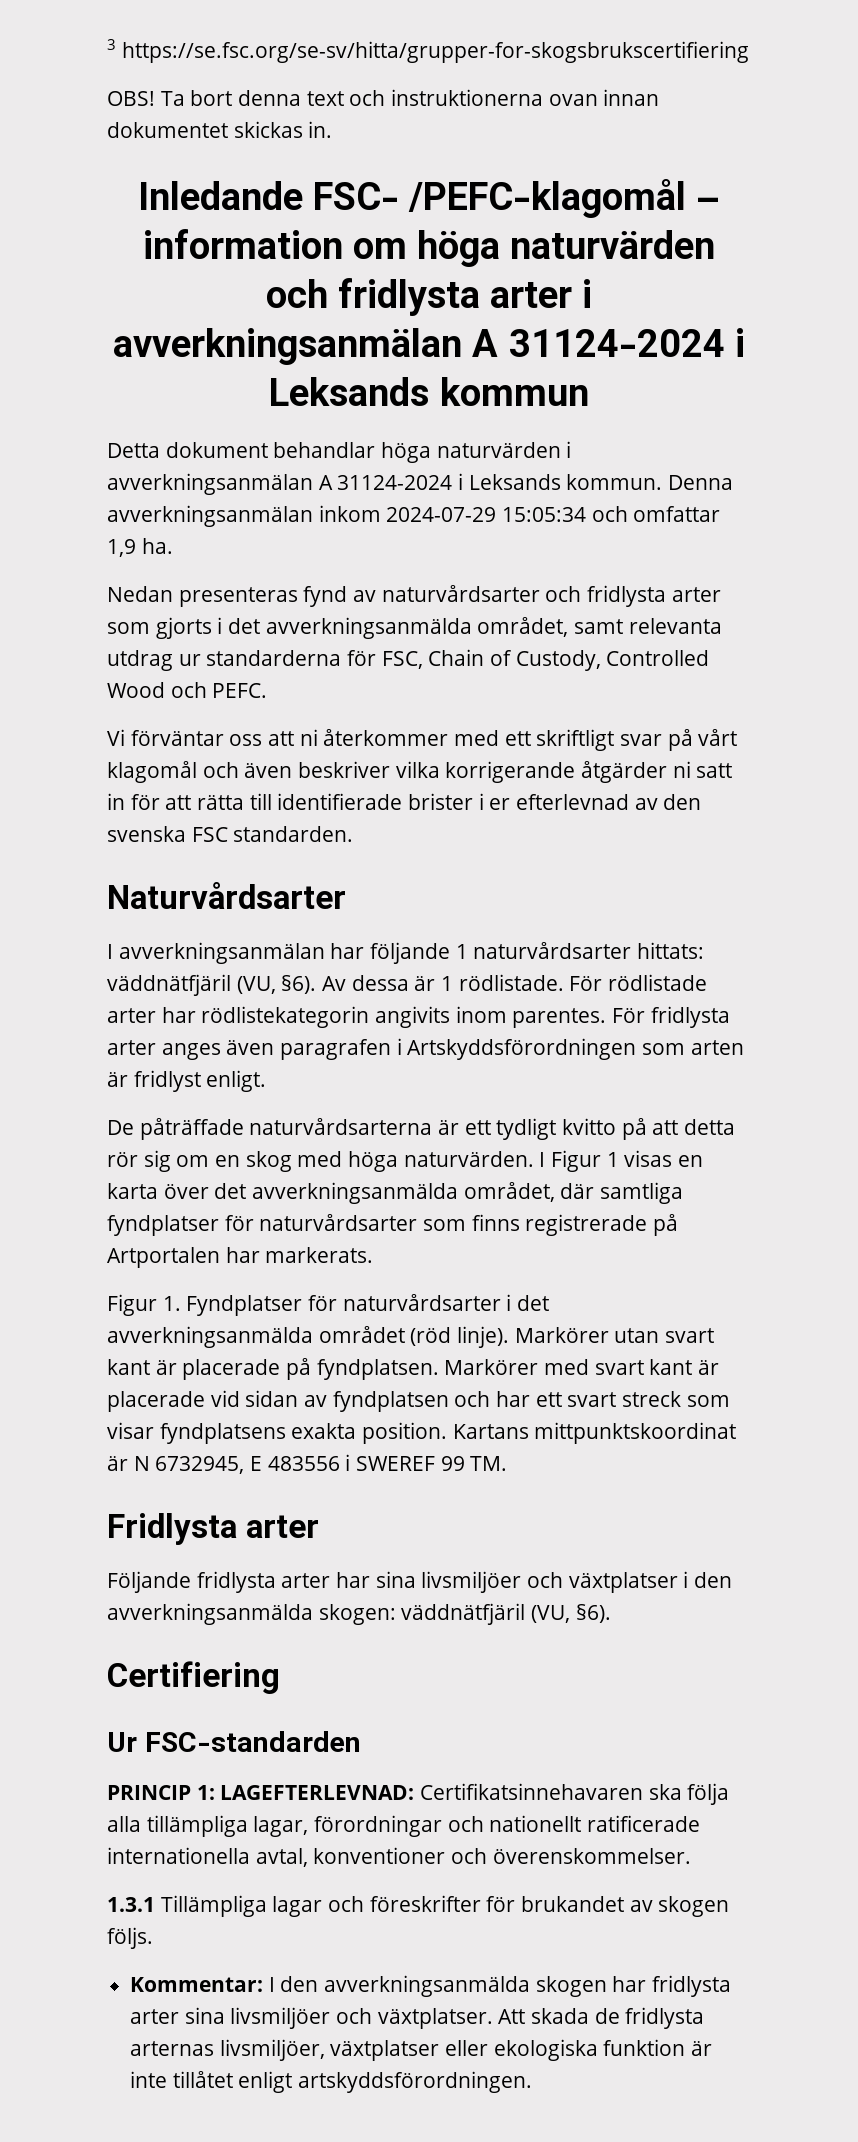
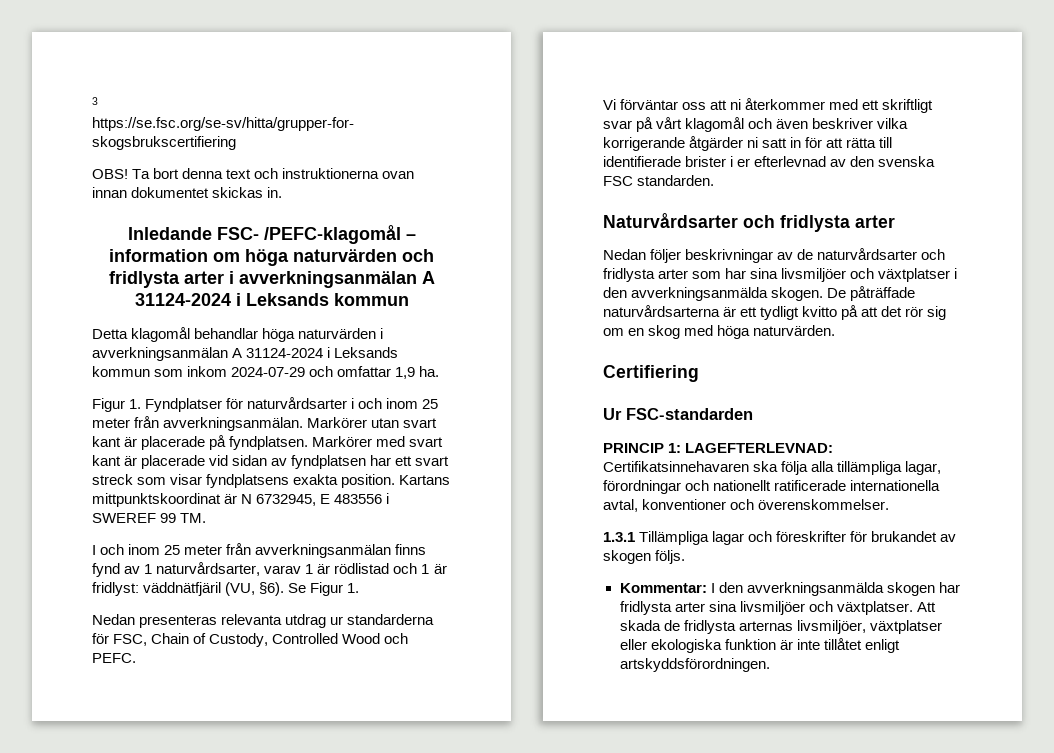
[165,442,268,458] dokument -> [131,327,191,342] klagomål
[566,474,734,490] [107,505,313,527] kommun. Denna avverkningsanmälan -> [92,366,184,377] kommun som
[502,507,587,522] 15:05:34 -> (306, 372) none
[107,585,721,607] [107,617,624,639] Nedan presenteras fynd av naturvårdsarter och fridlysta arter som gjorts i det avverkningsanmälda området, samt -> [92,397,439,412] [92,416,438,431] [92,435,444,450] [92,455,450,469] [92,474,451,488] [92,493,390,507] [92,513,207,523] [92,543,427,558] [92,562,447,577] [92,582,360,596] [92,614,218,628] Figur 1. Fyndplatser för naturvårdsarter i och inom 25 meter från avverkningsanmälan. Markörer utan svart kant är placerade på fyndplatsen. Markörer med svart kant är placerade vid sidan av fyndplatsen har ett svart streck som visar fyndplatsens exakta position. Kartans mittpunktskoordinat är N 6732945, E 483556 i SWEREF 99 TM. // I och inom 25 meter från avverkningsanmälan finns fynd av 1 naturvårdsarter, varav 1 är rödlistad och 1 är fridlyst: väddnätfjäril (VU, §6). Se Figur 1. // Nedan presenteras
[107,942,705,964] [107,974,708,996] [107,1006,730,1028] [107,1038,744,1060] [107,1070,267,1092] // I avverkningsanmälan har följande 1 naturvårdsarter hittats: väddnätfjäril (VU, §6). Av dessa är 1 rödlistade. För rödlistade arter har rödlistekategorin angivits inom parentes. För fridlysta arter anges även paragrafen i Artskyddsförordningen som arten är fridlyst enligt. // -> [743,215,895,232] [603,248,946,263] [603,268,958,282] [603,287,824,301] och fridlysta arter // Nedan följer beskrivningar av de naturvårdsarter och fridlysta arter som har sina livsmiljöer och växtplatser i den avverkningsanmälda skogen.
[684,1119,736,1135] detta -> [881,306,903,317] det
[539,1150,704,1172] [107,1182,684,1204] [107,1214,679,1236] [107,1247,374,1268] [107,1294,550,1316] [107,1326,715,1348] [107,1358,720,1380] [107,1390,730,1412] [107,1422,737,1444] [107,1454,508,1474] [107,1513,319,1545] [107,1571,733,1593] [107,1603,611,1625] I Figur 1 visas en karta över det avverkningsanmälda området, där samtliga fyndplatser för naturvårdsarter som finns registrerade på Artportalen har markerats. // Figur 1. Fyndplatser för naturvårdsarter i det avverkningsanmälda området (röd linje). Markörer utan svart kant är placerade på fyndplatsen. Markörer med svart kant är placerade vid sidan av fyndplatsen och har ett svart streck som visar fyndplatsens exakta position. Kartans mittpunktskoordinat är N 6732945, E 483556 i SWEREF 99 TM. // Fridlysta arter // Följande fridlysta arter har sina livsmiljöer och växtplatser i den avverkningsanmälda skogen: väddnätfjäril (VU, §6). -> (836, 330) none

